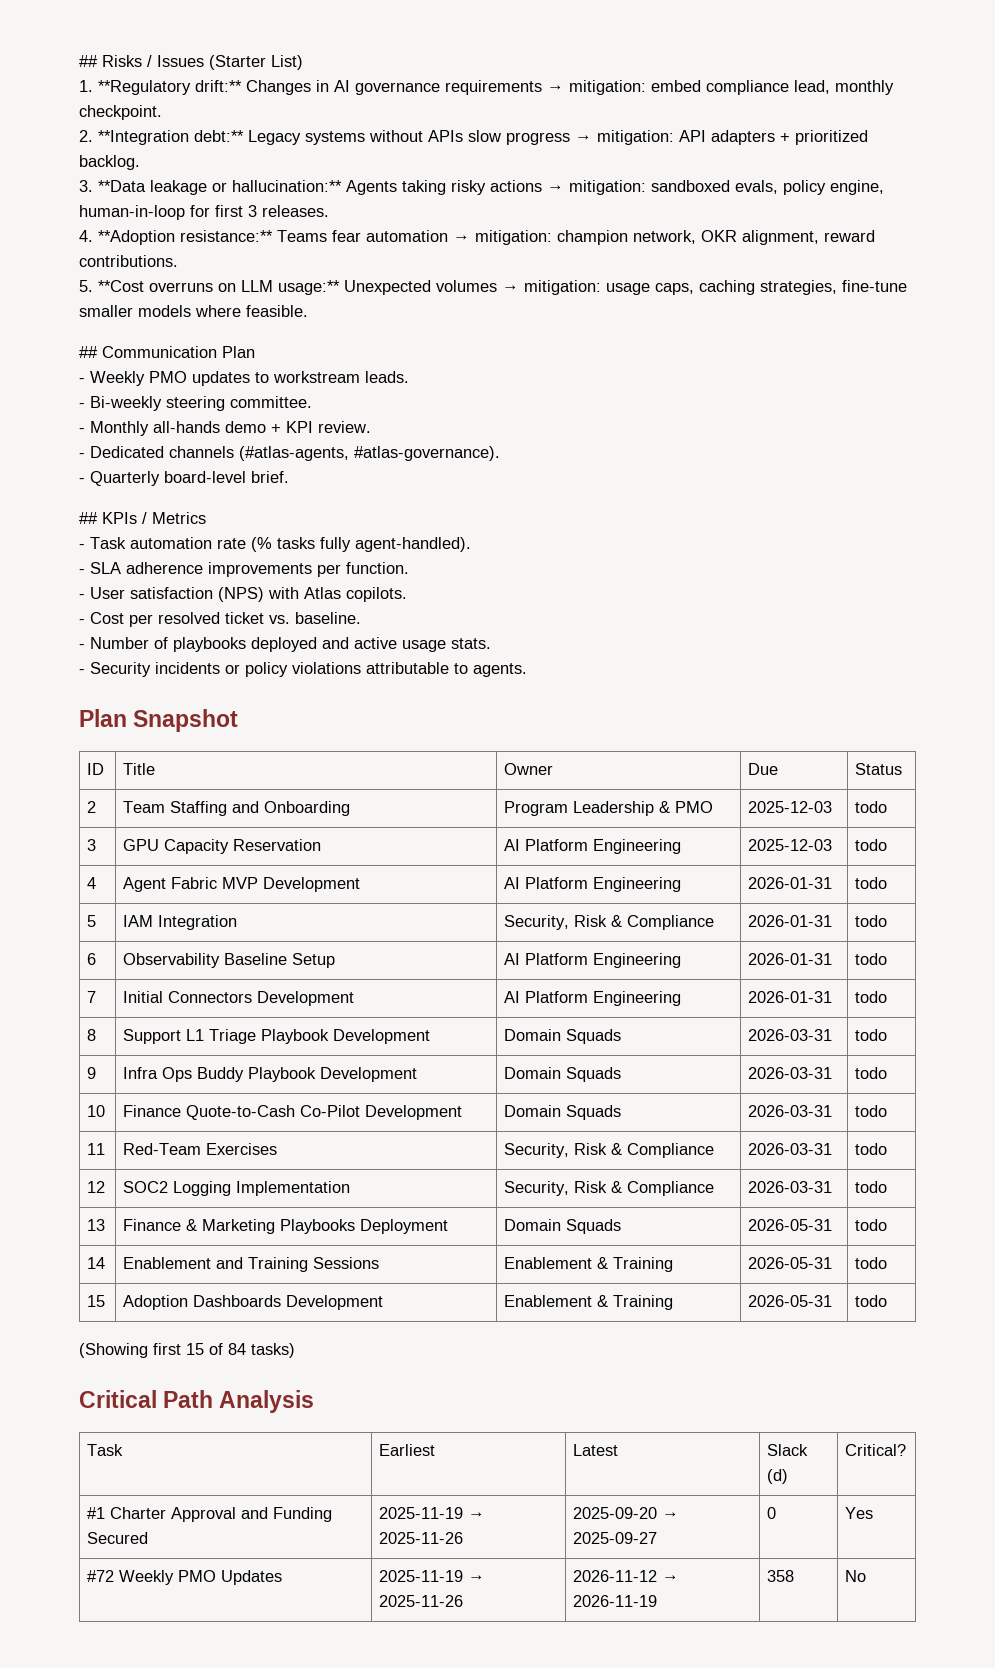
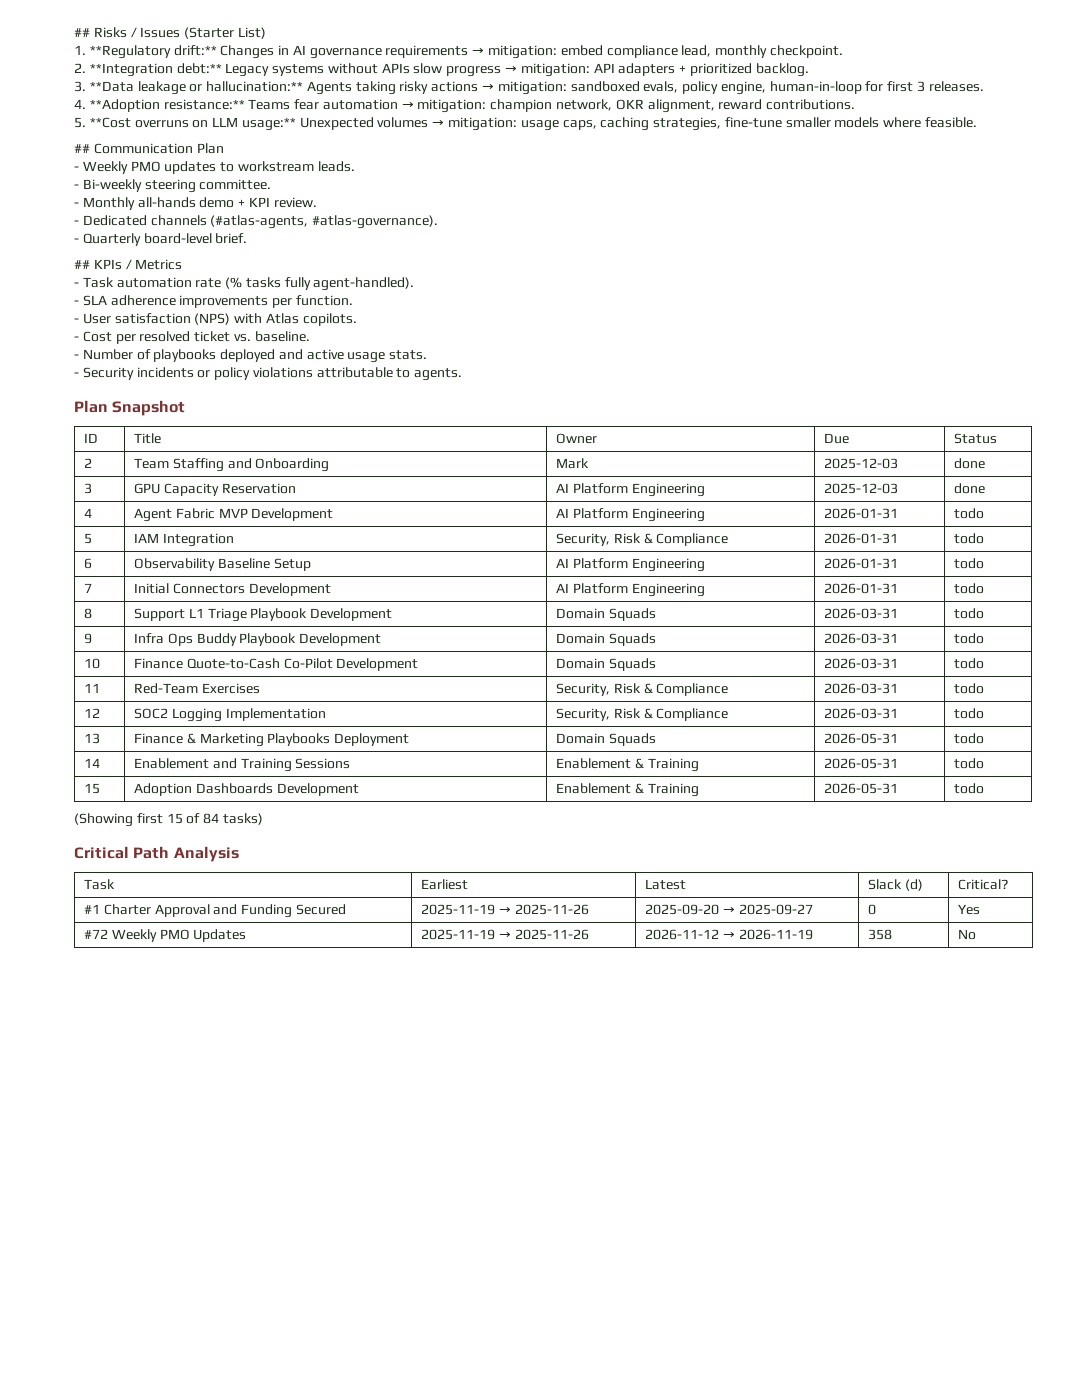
[503,801,713,816] [747,801,832,813] [854,801,887,813] Program Leadership & PMO | 2025-12-03 | todo -> [556,458,590,469] [824,458,899,469] [954,458,986,469] Mark | 2025-12-03 | done
[854,839,887,851] todo -> [954,483,986,494] done

